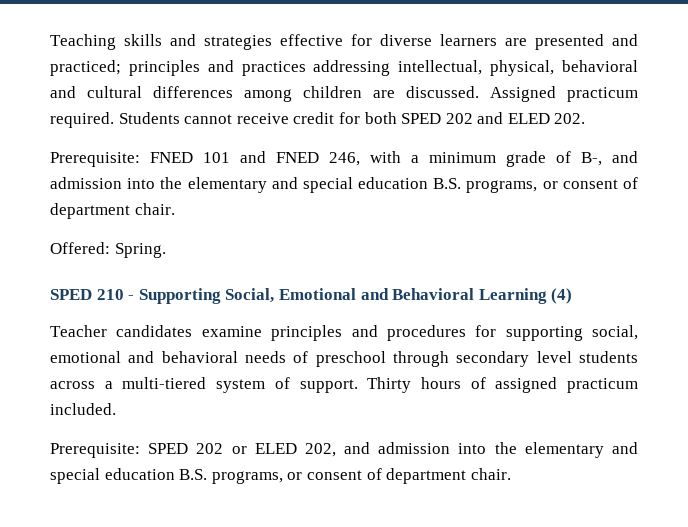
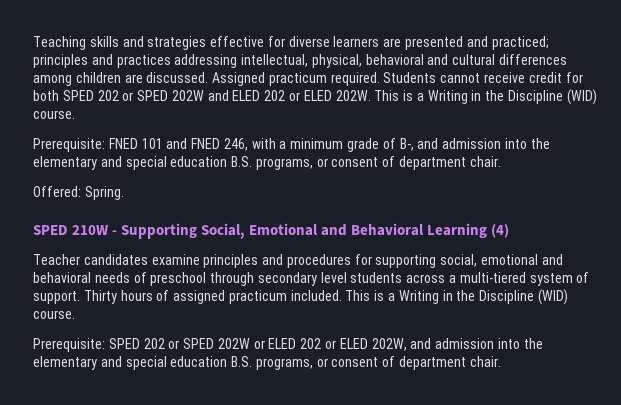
[477,112,586,124] and ELED 202. -> [122,89,597,105] [33,110,75,119] or SPED 202W and ELED 202 or ELED 202W. This is a Writing in the Discipline (WID) course.
[96,289,124,300] 210 -> [72,225,109,235] 210W
[50,443,336,458] // Prerequisite: SPED 202 or ELED 202, -> [345,289,568,305] [33,310,75,319] [33,338,407,352] This is a Writing in the Discipline (WID) course. // Prerequisite: SPED 202 or SPED 202W or ELED 202 or ELED 202W,

